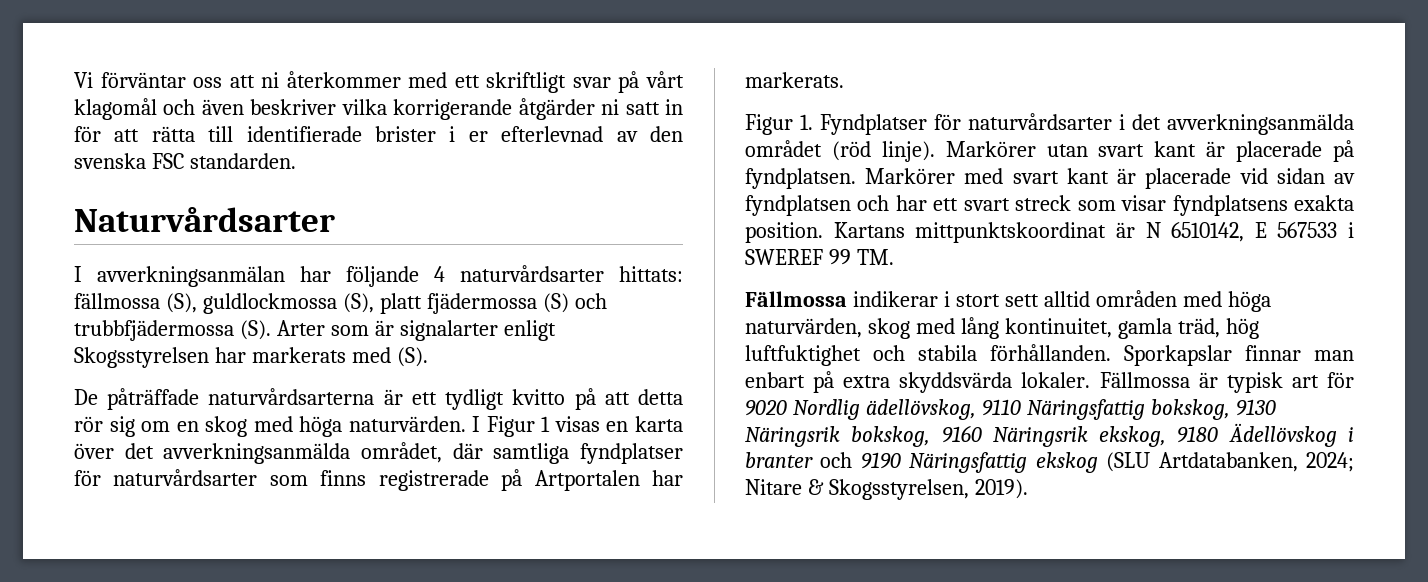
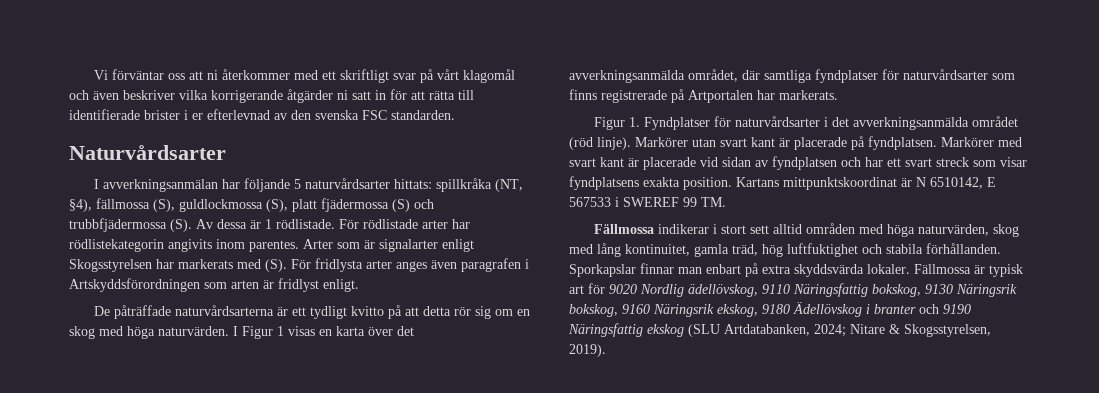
[434,266,445,282] 4 -> [293,179,301,189] 5
(683, 274) none -> [435,178,523,192] [69,199,92,212] spillkråka (NT, §4),
(271, 330) none -> [196,219,470,229] [69,239,299,252] Av dessa är 1 rödlistade. För rödlistade arter har rödlistekategorin angivits inom parentes.
(428, 357) none -> [291,258,529,272] [69,278,359,292] För fridlysta arter anges även paragrafen i Artskyddsförordningen som arten är fridlyst enligt.

